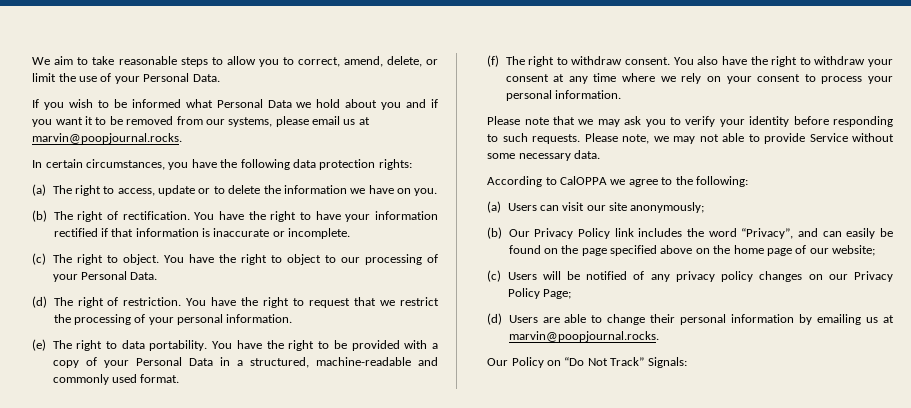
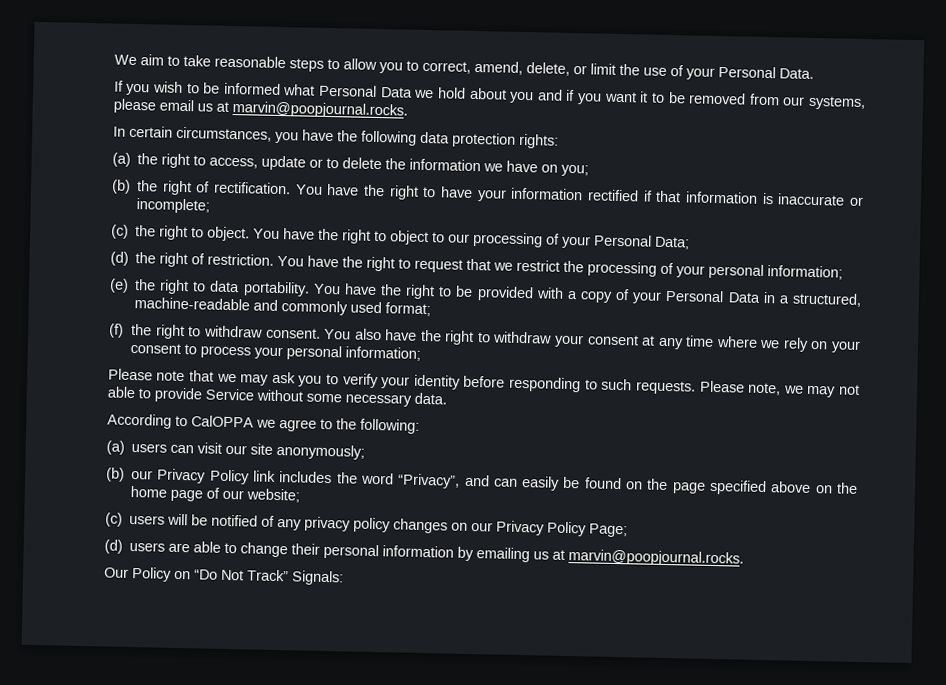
[52,185,72,194] The -> [136,153,158,165] the
[414,188,438,196] [32,210,73,222] you. // (b) The -> [560,164,589,177] [110,179,158,194] you; // (b) the
[288,228,351,239] [32,253,72,265] incomplete. // (c) The -> [135,198,210,214] [110,224,156,239] incomplete; // (c) the
[130,272,158,280] [32,296,73,308] Data. // (d) The -> [653,236,690,250] [109,251,156,266] Data; // (d) the
[226,314,293,323] information. -> [766,265,843,280] information;
[52,340,72,349] The -> [134,279,156,291] the
[140,374,180,383] format. -> [384,302,431,317] format;
[505,56,525,65] The -> [131,323,153,336] the
[554,90,621,99] information. -> [345,346,422,361] information;
[507,203,537,211] Users -> [130,442,167,453] users
[508,229,530,237] Our -> [130,469,153,480] our
[507,272,537,280] Users -> [128,514,165,525] users
[508,315,538,323] Users -> [128,541,165,552] users

